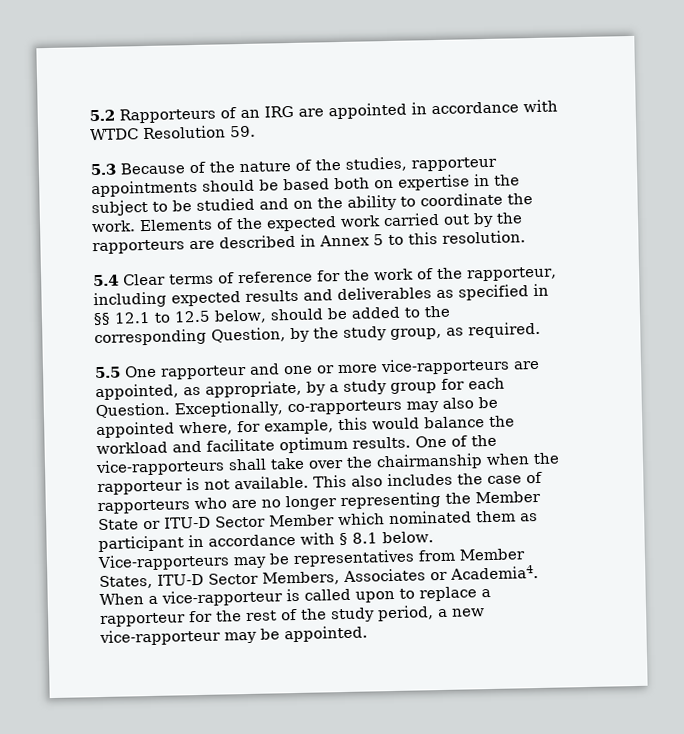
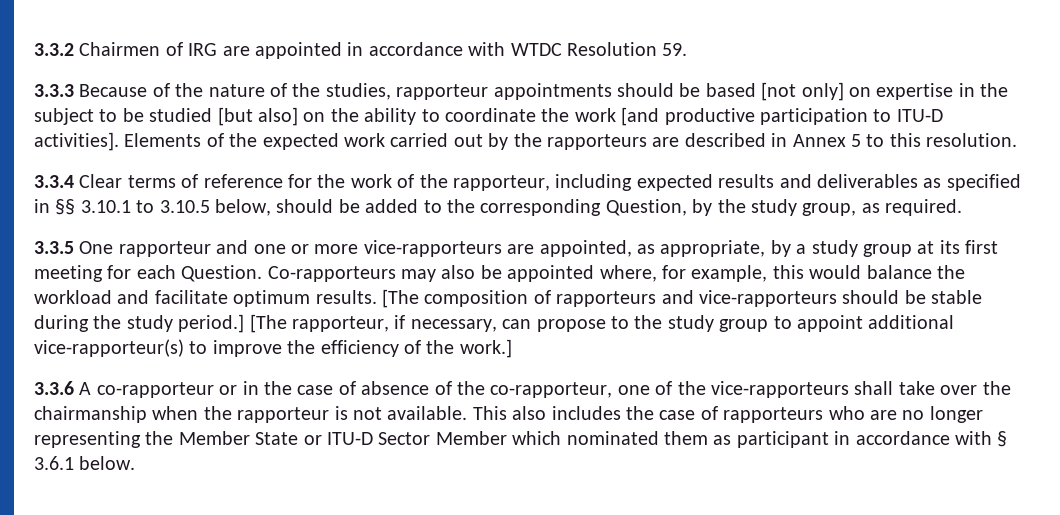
[89,107,260,124] 5.2 Rapporteurs of an -> [34,42,183,56] 3.3.2 Chairmen of
[90,163,116,176] 5.3 -> [34,84,74,97] 3.3.3
[334,177,370,190] both -> [761,82,844,101] [not only]
[259,198,289,210] and -> [217,107,298,126] [but also]
[91,220,136,233] work. -> [574,107,943,126] [34,132,119,151] work [and productive participation to ITU-D activities].
[93,274,119,287] 5.4 -> [34,175,74,188] 3.3.4
[114,310,211,324] 12.1 to 12.5 -> [80,200,210,213] 3.10.1 to 3.10.5
[94,366,121,379] 5.5 -> [34,241,74,254] 3.3.5
(437, 388) none -> [917,240,999,254] [34,265,103,282] at its first meeting
[174,399,402,418] Exceptionally, co-rapporteurs -> [267,266,396,282] Co-rapporteurs
[415,435,447,448] One -> [382,289,983,308] [34,314,955,333] [34,339,512,358] [34,381,650,398] [The composition of rapporteurs and vice-rapporteurs should be stable during the study period.] [The rapporteur, if necessary, can propose to the study group to appoint additional vice-rapporteur(s) to improve the efficiency of the work.] // 3.3.6 A co-rapporteur or in the case of absence of the co-rapporteur, one
[352,531,434,544] [97,548,525,572] [99,565,539,590] [99,586,491,607] [100,605,485,628] [99,625,368,647] 8.1 below. Vice-rapporteurs may be representatives from Member States, ITU-D Sector Members, Associates or Academia4. When a vice-rapporteur is called upon to replace a rapporteur for the rest of the study period, a new vice-rapporteur may be appointed. -> [34,456,136,470] 3.6.1 below.

